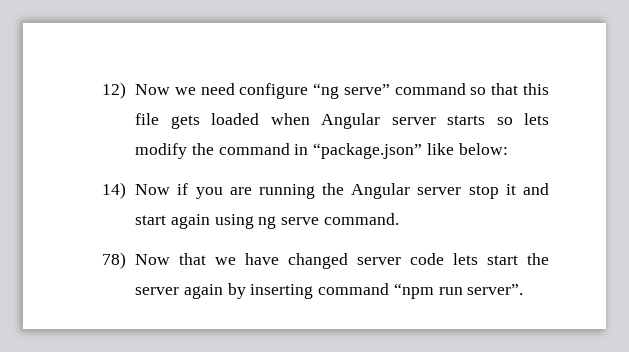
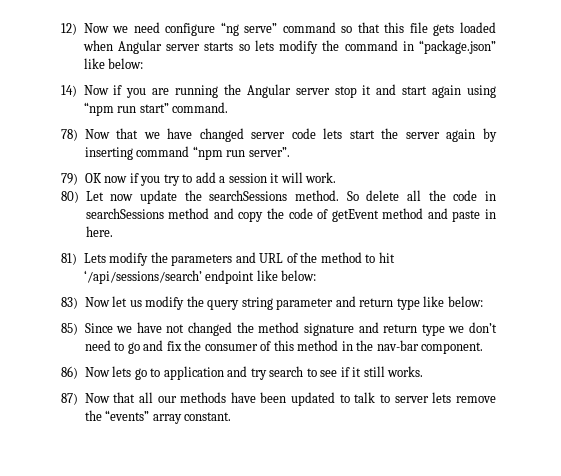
[258,216,320,229] ng serve -> [83,102,169,116] “npm run start”
(524, 289) none -> [61,172,337,186] [61,190,497,204] [85,208,496,222] [85,226,113,237] [61,252,395,266] [83,270,317,284] [61,296,483,310] [61,322,497,336] [84,340,484,354] [61,366,424,380] [61,392,496,406] [84,410,232,424] // 79) OK now if you try to add a session it will work. // 80) Let now update the searchSessions method. So delete all the code in searchSessions method and copy the code of getEvent method and paste in here. // 81) Lets modify the parameters and URL of the method to hit ‘/api/sessions/search’ endpoint like below: // 83) Now let us modify the query string parameter and return type like below: // 85) Since we have not changed the method signature and return type we don’t need to go and fix the consumer of this method in the nav-bar component. // 86) Now lets go to application and try search to see if it still works. // 87) Now that all our methods have been updated to talk to server lets remove the “events” array constant.

